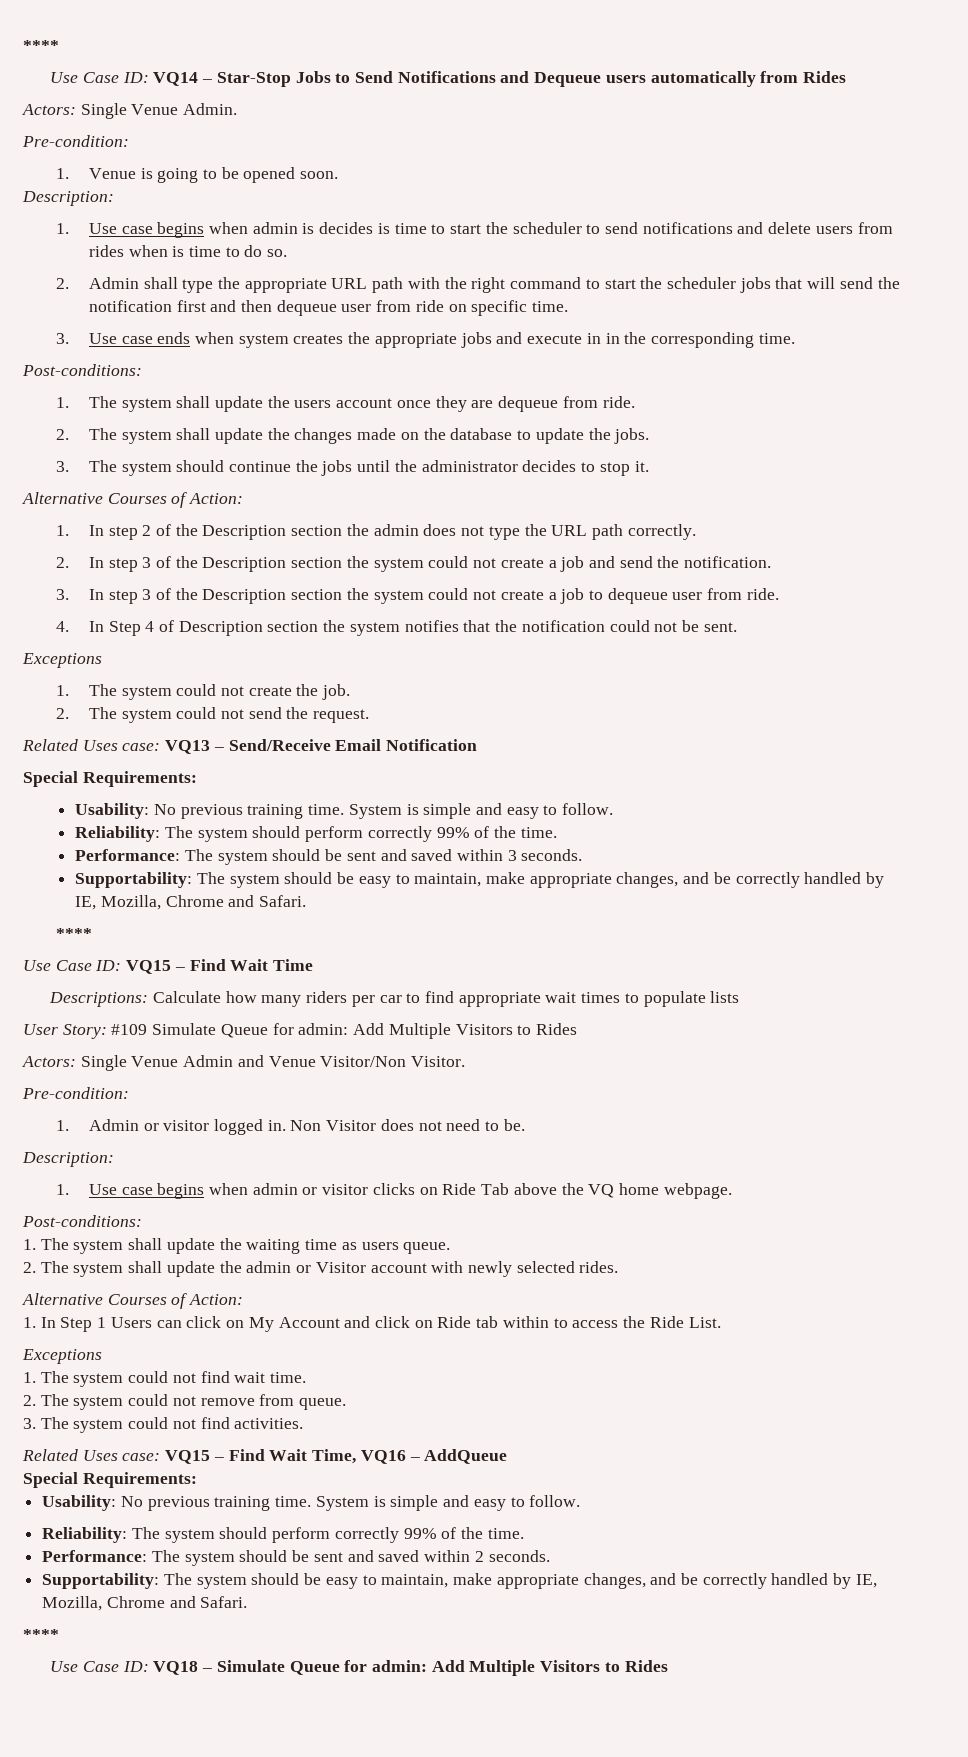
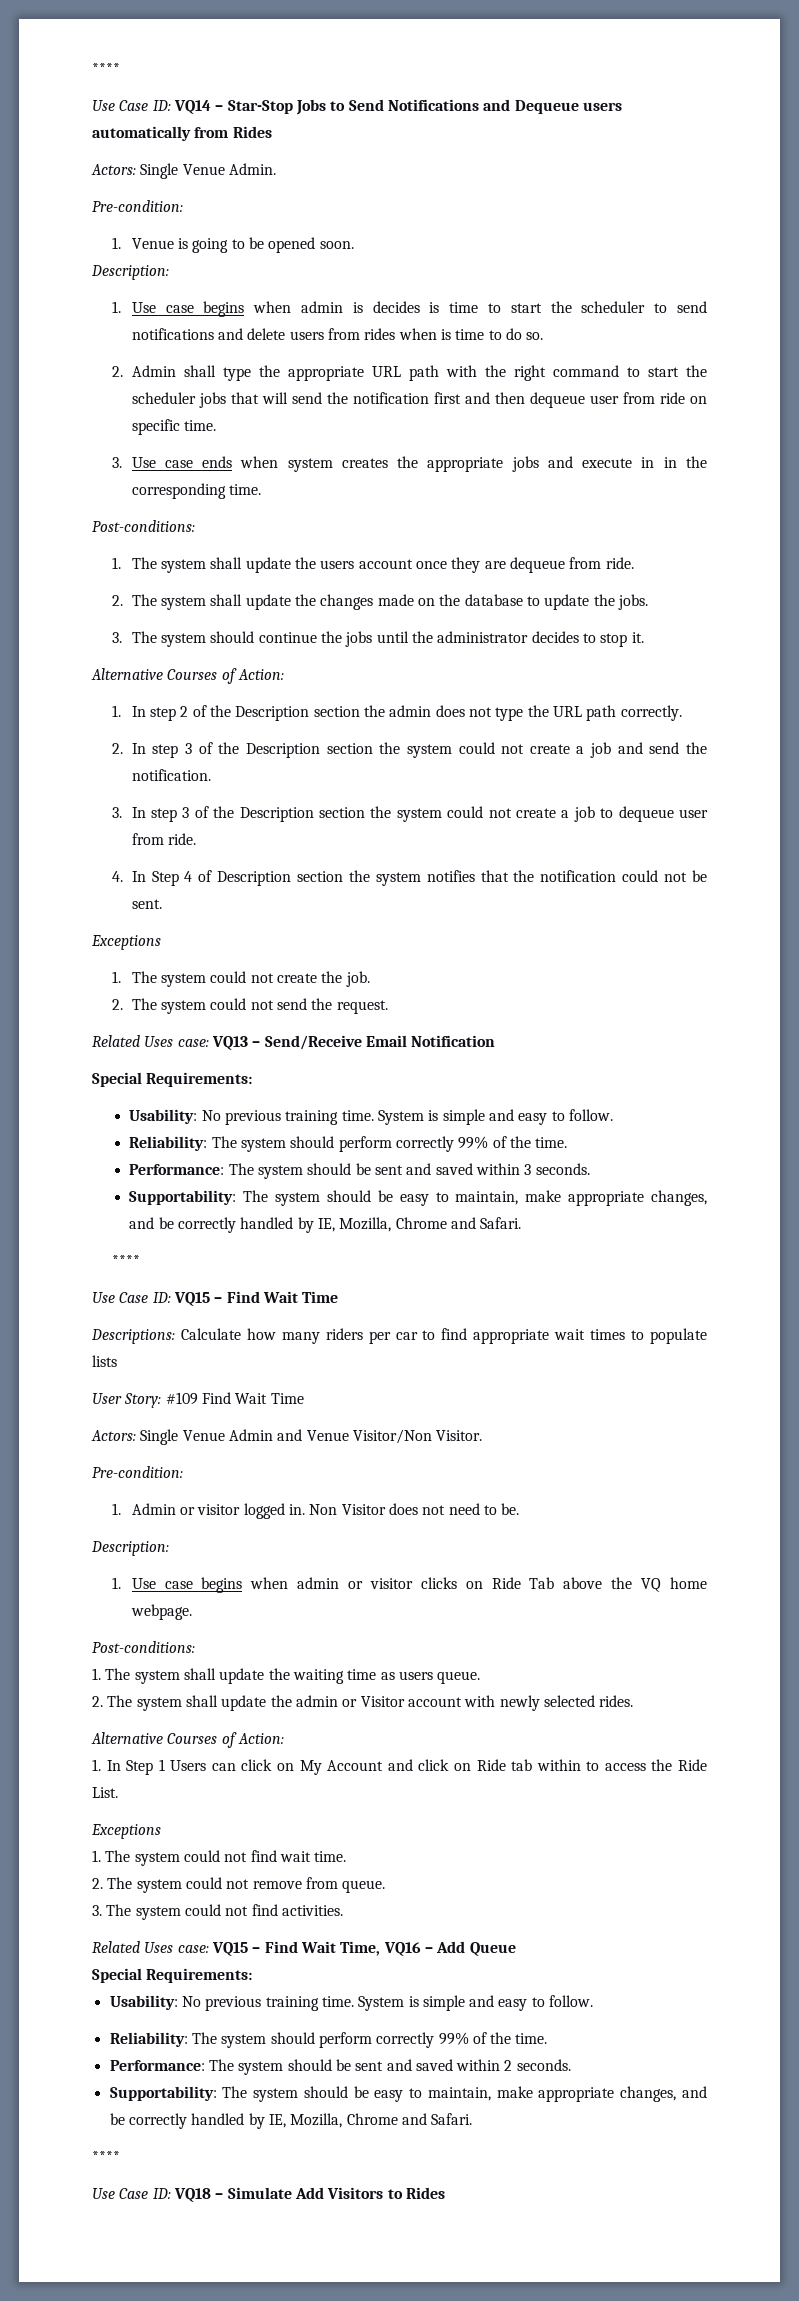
[152,1023,577,1039] Simulate Queue for admin: Add Multiple Visitors to Rides -> [201,1392,304,1404] Find Wait Time
[424,1449,508,1464] AddQueue -> [436,1941,516,1956] Add Queue
[289,1660,536,1676] Queue for admin: Add Multiple -> [294,2187,324,2199] Add

